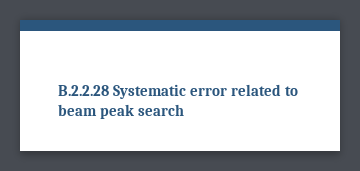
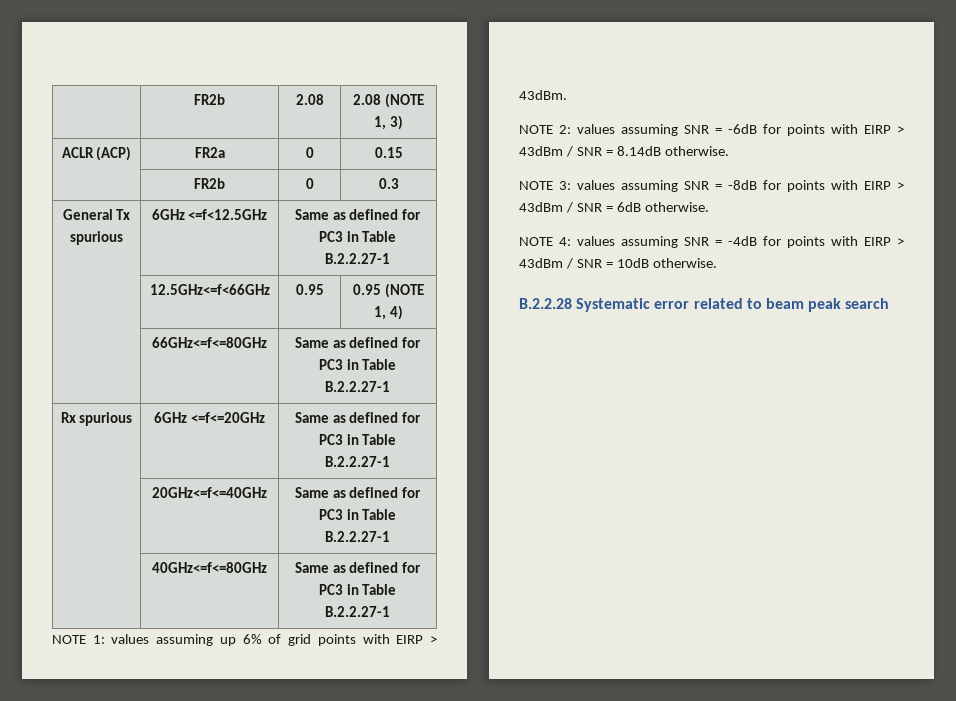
(58, 90) none -> [194,94,225,105] [295,94,324,105] [353,93,424,108] [374,115,403,130] [61,146,132,161] [194,147,225,158] [305,147,314,158] [374,147,403,158] [194,178,225,189] [305,178,314,189] [378,178,399,189] [62,209,131,220] [70,231,123,245] [151,209,268,220] [294,209,422,220] [318,231,397,242] [325,253,390,264] [149,284,270,295] [295,284,324,295] [353,283,424,298] [374,305,403,320] [152,337,267,348] [294,337,422,348] [318,359,397,370] [325,381,390,392] [60,412,133,426] [154,412,265,423] [294,412,422,423] [318,434,397,445] [325,456,390,467] [152,487,267,498] [294,487,422,498] [318,509,397,520] [325,531,390,542] [152,562,267,573] [294,562,422,573] [318,584,397,595] [325,606,390,617] [52,634,438,646] [519,90,567,100] [519,124,904,136] [519,146,729,157] [519,180,904,192] [519,202,709,213] [519,236,904,248] [519,258,717,269] | FR2b | 2.08 | 2.08 (NOTE 1, 3) // ACLR (ACP) | FR2a | 0 | 0.15 // | FR2b | 0 | 0.3 // General Tx spurious | 6GHz <=f<12.5GHz | Same as defined for PC3 in Table B.2.2.27-1 // | 12.5GHz<=f<66GHz | 0.95 | 0.95 (NOTE 1, 4) // | 66GHz<=f<=80GHz | Same as defined for PC3 in Table B.2.2.27-1 // Rx spurious | 6GHz <=f<=20GHz | Same as defined for PC3 in Table B.2.2.27-1 // | 20GHz<=f<=40GHz | Same as defined for PC3 in Table B.2.2.27-1 // | 40GHz<=f<=80GHz | Same as defined for PC3 in Table B.2.2.27-1 // NOTE 1: values assuming up 6% of grid points with EIRP > 43dBm. // NOTE 2: values assuming SNR = -6dB for points with EIRP > 43dBm / SNR = 8.14dB otherwise. // NOTE 3: values assuming SNR = -8dB for points with EIRP > 43dBm / SNR = 6dB otherwise. // NOTE 4: values assuming SNR = -4dB for points with EIRP > 43dBm / SNR = 10dB otherwise. //

